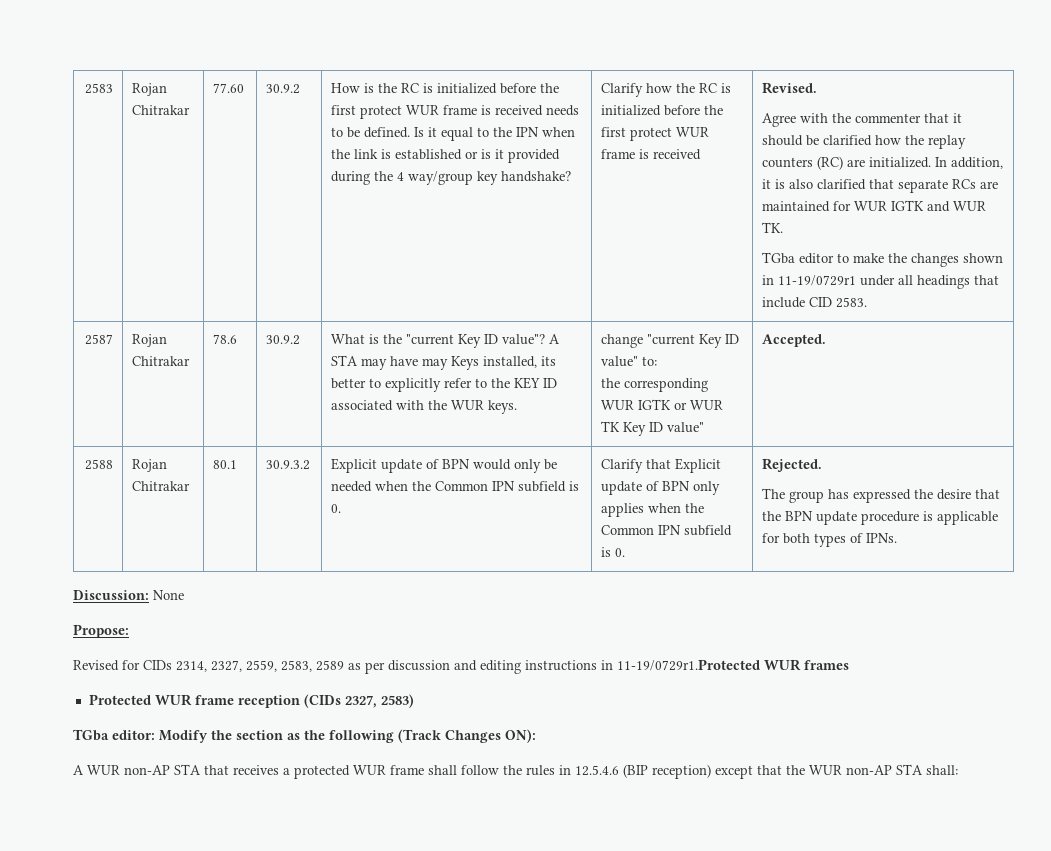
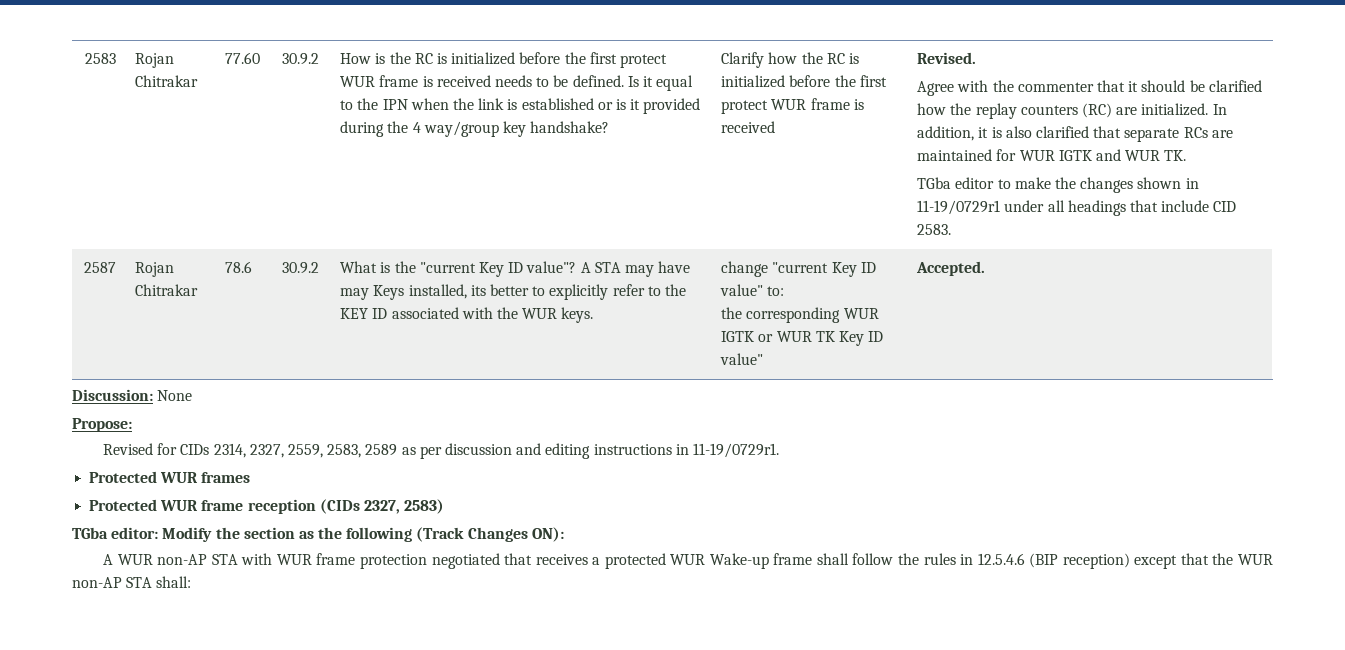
[84,459,113,470] [132,459,168,472] [132,481,191,491] [213,460,238,469] [266,460,311,470] [331,458,558,473] [331,481,580,492] [331,504,342,513] [601,458,722,473] [601,481,721,495] [601,503,705,517] [601,525,733,536] [601,547,626,557] [762,458,823,472] [762,488,1001,503] [762,511,999,525] [762,533,898,547] // 2588 | Rojan Chitrakar | 80.1 | 30.9.3.2 | Explicit update of BPN would only be needed when the Common IPN subfield is 0. | Clarify that Explicit update of BPN only applies when the Common IPN subfield is 0. | Rejected. // The group has expressed the desire that the BPN update procedure is applicable for both types of IPNs. -> (986, 268) none
[617,659,760,671] 11-19/0729r1.Protected -> [692,443,779,458] [89,471,158,483] 11-19/0729r1. // Protected
(201, 769) none -> [241,553,500,569] with WUR frame protection negotiated
(386, 770) none -> [709,553,769,569] Wake-up

